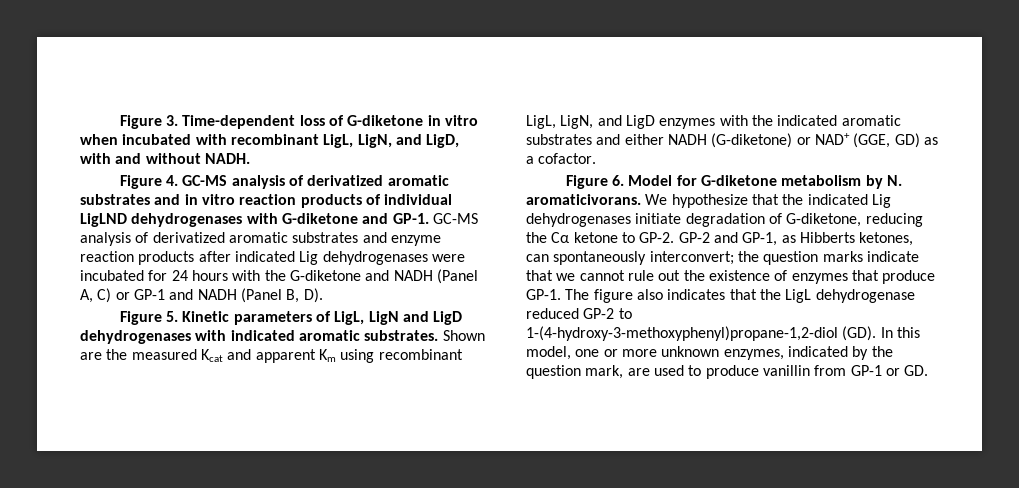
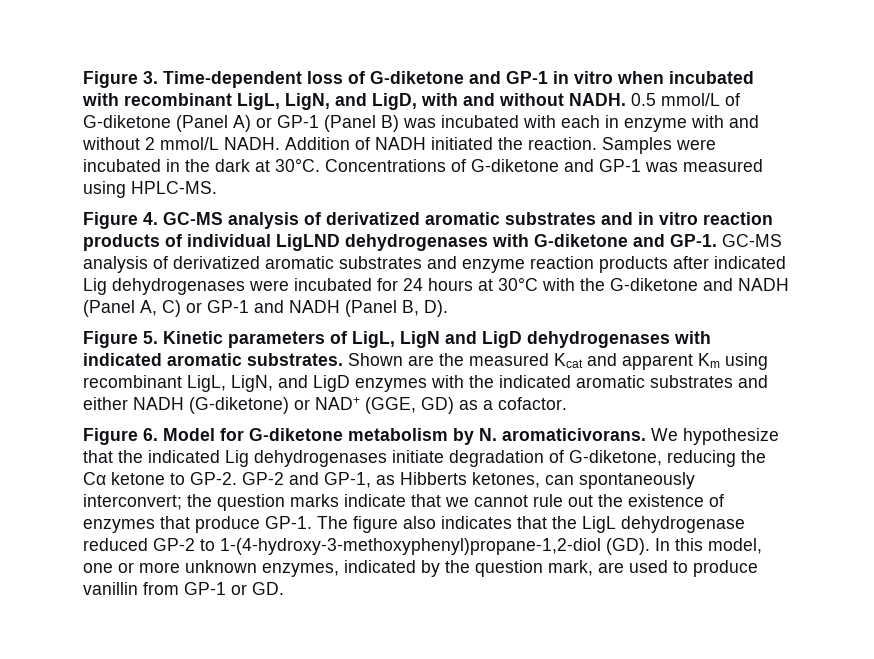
(424, 120) none -> [469,71,548,84] and GP-1
(250, 158) none -> [631,93,740,106] [83,115,759,132] [82,137,716,154] [83,158,763,172] [83,181,217,198] 0.5 mmol/L of G-diketone (Panel A) or GP-1 (Panel B) was incubated with each in enzyme with and without 2 mmol/L NADH. Addition of NADH initiated the reaction. Samples were incubated in the dark at 30°C. Concentrations of G-diketone and GP-1 was measured using HPLC-MS.
(228, 275) none -> [478,277,538,291] at 30°C

